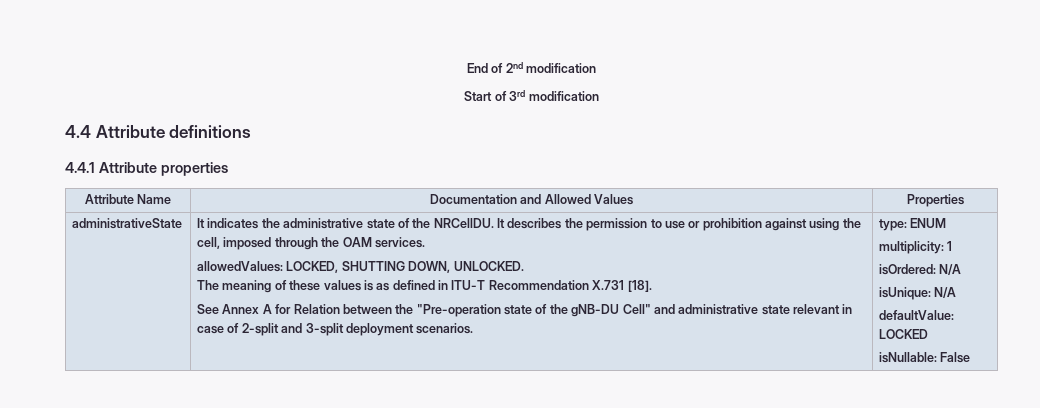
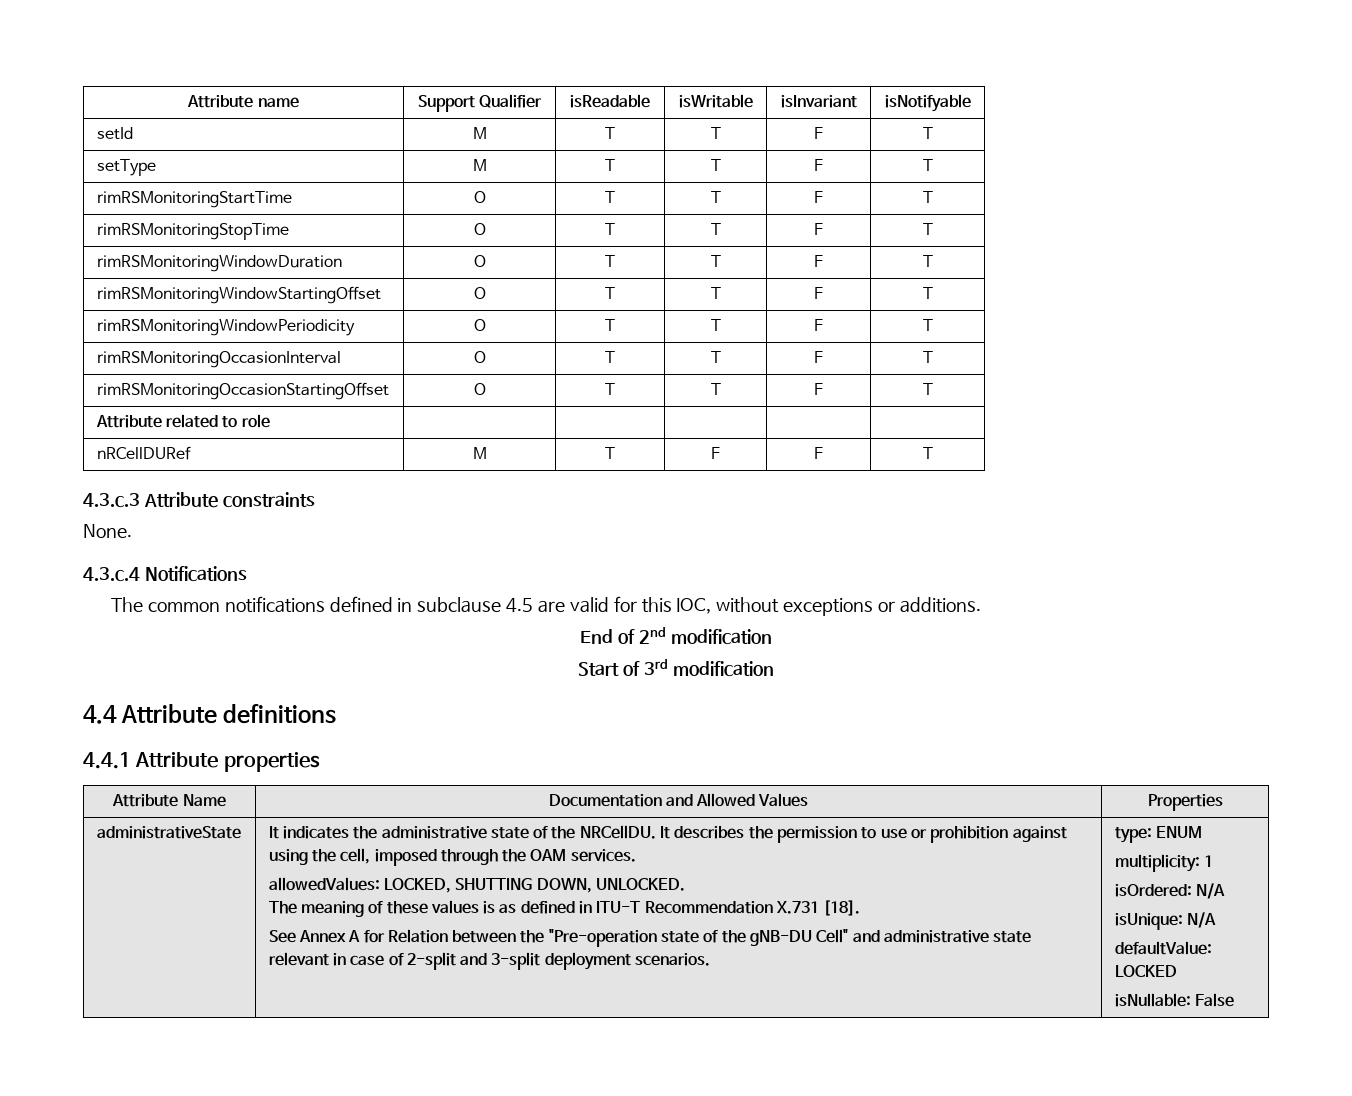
(466, 68) none -> [187,95,299,108] [417,94,543,112] [570,94,650,108] [678,94,753,108] [780,95,857,108] [884,94,971,112] [96,127,133,140] [472,127,487,139] [605,127,615,139] [710,127,721,139] [814,127,823,139] [922,127,933,139] [96,159,156,176] [472,159,487,171] [605,159,615,171] [710,159,721,171] [814,159,823,171] [922,159,933,171] [96,191,292,208] [473,191,486,203] [605,191,615,203] [710,191,721,203] [814,191,823,203] [922,191,933,203] [96,223,289,240] [473,223,486,235] [605,223,615,235] [710,223,721,235] [814,223,823,235] [922,223,933,235] [96,255,342,272] [473,255,486,267] [605,255,615,267] [710,255,721,267] [814,255,823,267] [922,255,933,267] [96,286,381,304] [473,287,486,299] [605,287,615,299] [710,287,721,299] [814,287,823,299] [922,287,933,299] [96,319,355,336] [473,319,486,331] [605,319,615,331] [710,319,721,331] [814,319,823,331] [922,319,933,331] [96,351,341,368] [473,351,486,363] [605,351,615,363] [710,351,721,363] [814,351,823,363] [922,351,933,363] [96,382,389,400] [473,383,486,395] [605,383,615,395] [710,383,721,395] [814,383,823,395] [922,383,933,395] [95,414,270,428] [96,446,191,460] [472,447,487,459] [605,447,615,459] [711,447,720,459] [814,447,823,459] [922,447,933,459] [83,492,315,508] [83,524,132,538] [83,566,247,582] [110,596,981,616] Attribute name | Support Qualifier | isReadable | isWritable | isInvariant | isNotifyable // setId | M | T | T | F | T // setType | M | T | T | F | T // rimRSMonitoringStartTime | O | T | T | F | T // rimRSMonitoringStopTime | O | T | T | F | T // rimRSMonitoringWindowDuration | O | T | T | F | T // rimRSMonitoringWindowStartingOffset | O | T | T | F | T // rimRSMonitoringWindowPeriodicity | O | T | T | F | T // rimRSMonitoringOccasionInterval | O | T | T | F | T // rimRSMonitoringOccasionStartingOffset | O | T | T | F | T // Attribute related to role | | | | | // nRCellDURef | M | T | F | F | T // 4.3.c.3 Attribute constraints // None. // 4.3.c.4 Notifications // The common notifications defined in subclause 4.5 are valid for this IOC, without exceptions or additions. //

